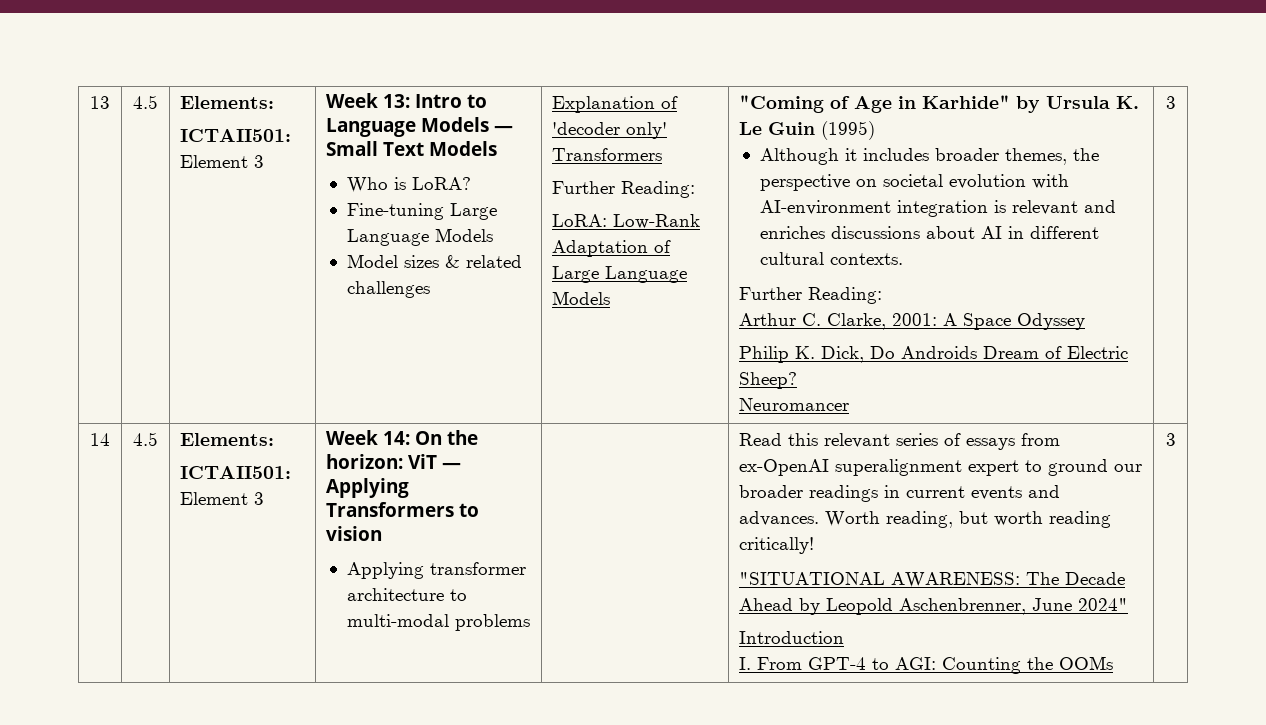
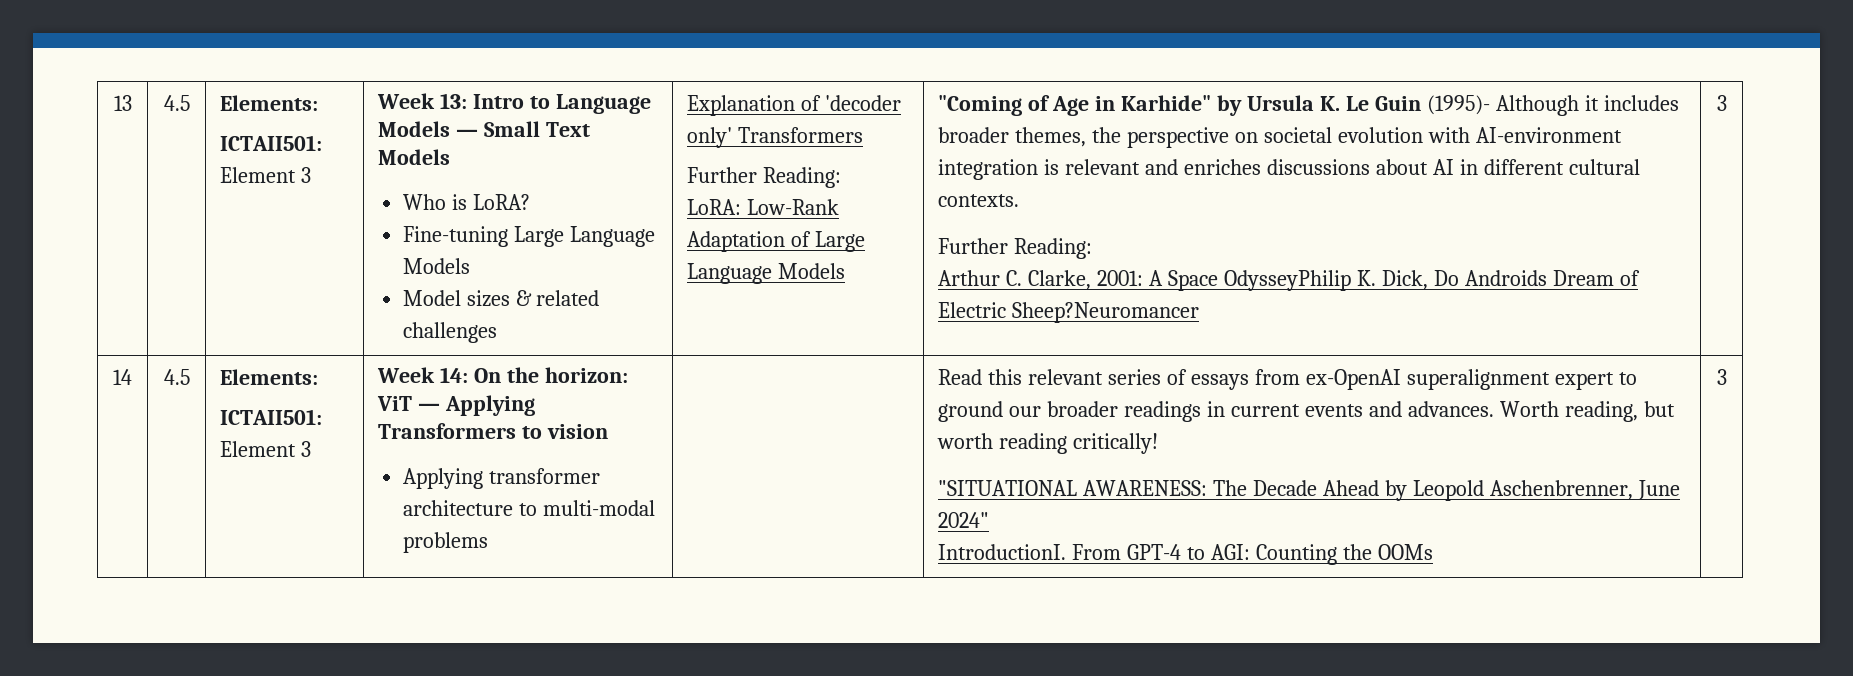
[821,121,876,140] (1995) // -> [1426,95,1490,115] (1995)-
[1017,313,1086,330] [739,346,790,363] Odyssey // Philip -> [1224,270,1352,291] OdysseyPhilip
[739,372,798,389] [739,398,850,411] Sheep? // Neuromancer -> [1012,302,1200,323] Sheep?Neuromancer
[739,631,845,644] [739,657,752,670] Introduction // I. -> [938,544,1067,560] IntroductionI.

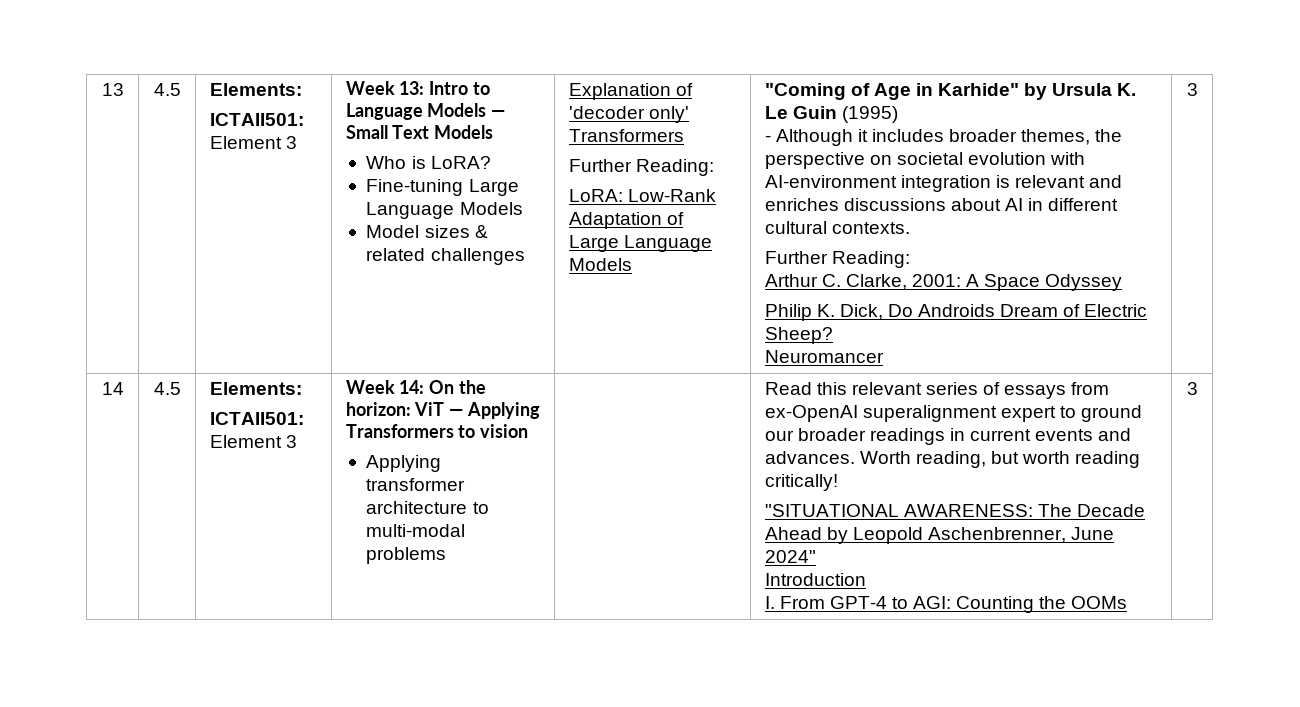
[1426,95,1490,115] (1995)- -> [841,106,898,123] [764,135,771,142] (1995) // -
[1224,270,1352,291] OdysseyPhilip -> [1045,274,1123,291] [764,304,812,321] Odyssey // Philip
[1012,302,1200,323] Sheep?Neuromancer -> [764,327,833,344] [764,350,884,363] Sheep? // Neuromancer
[938,544,1067,560] IntroductionI. -> [764,573,866,586] [764,596,775,609] Introduction // I.

